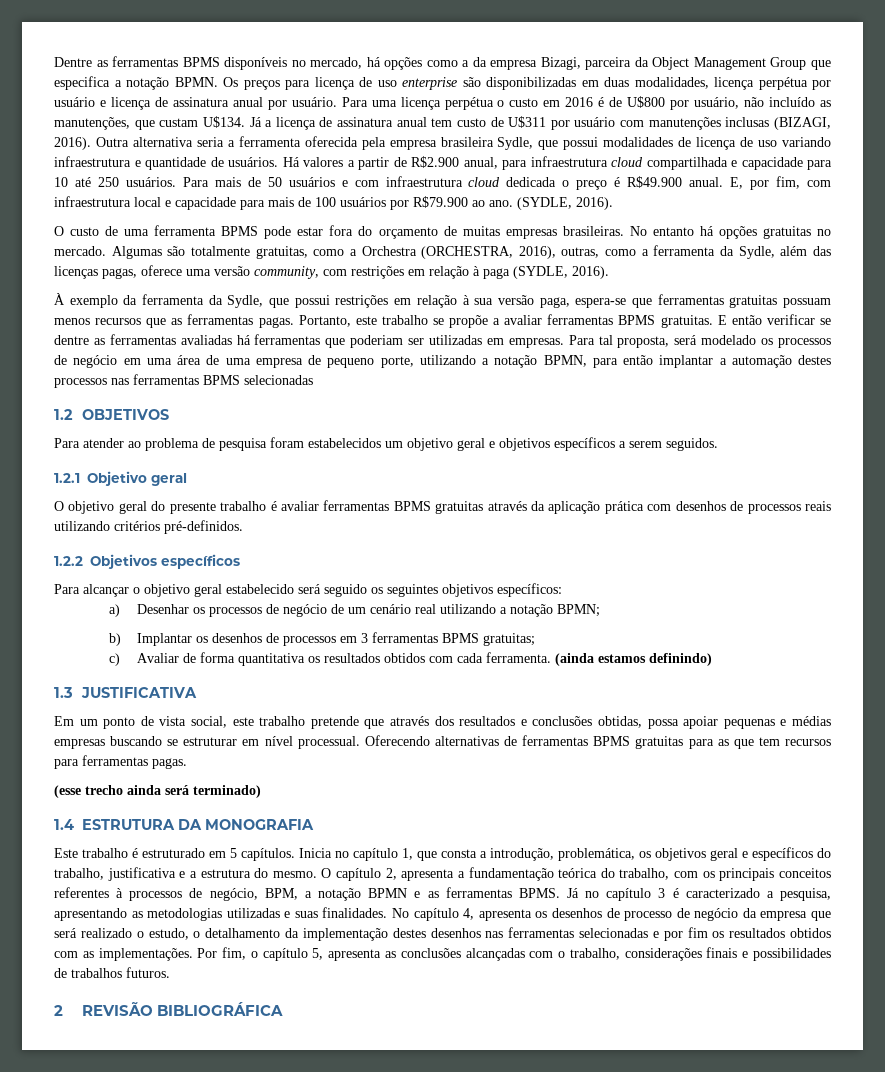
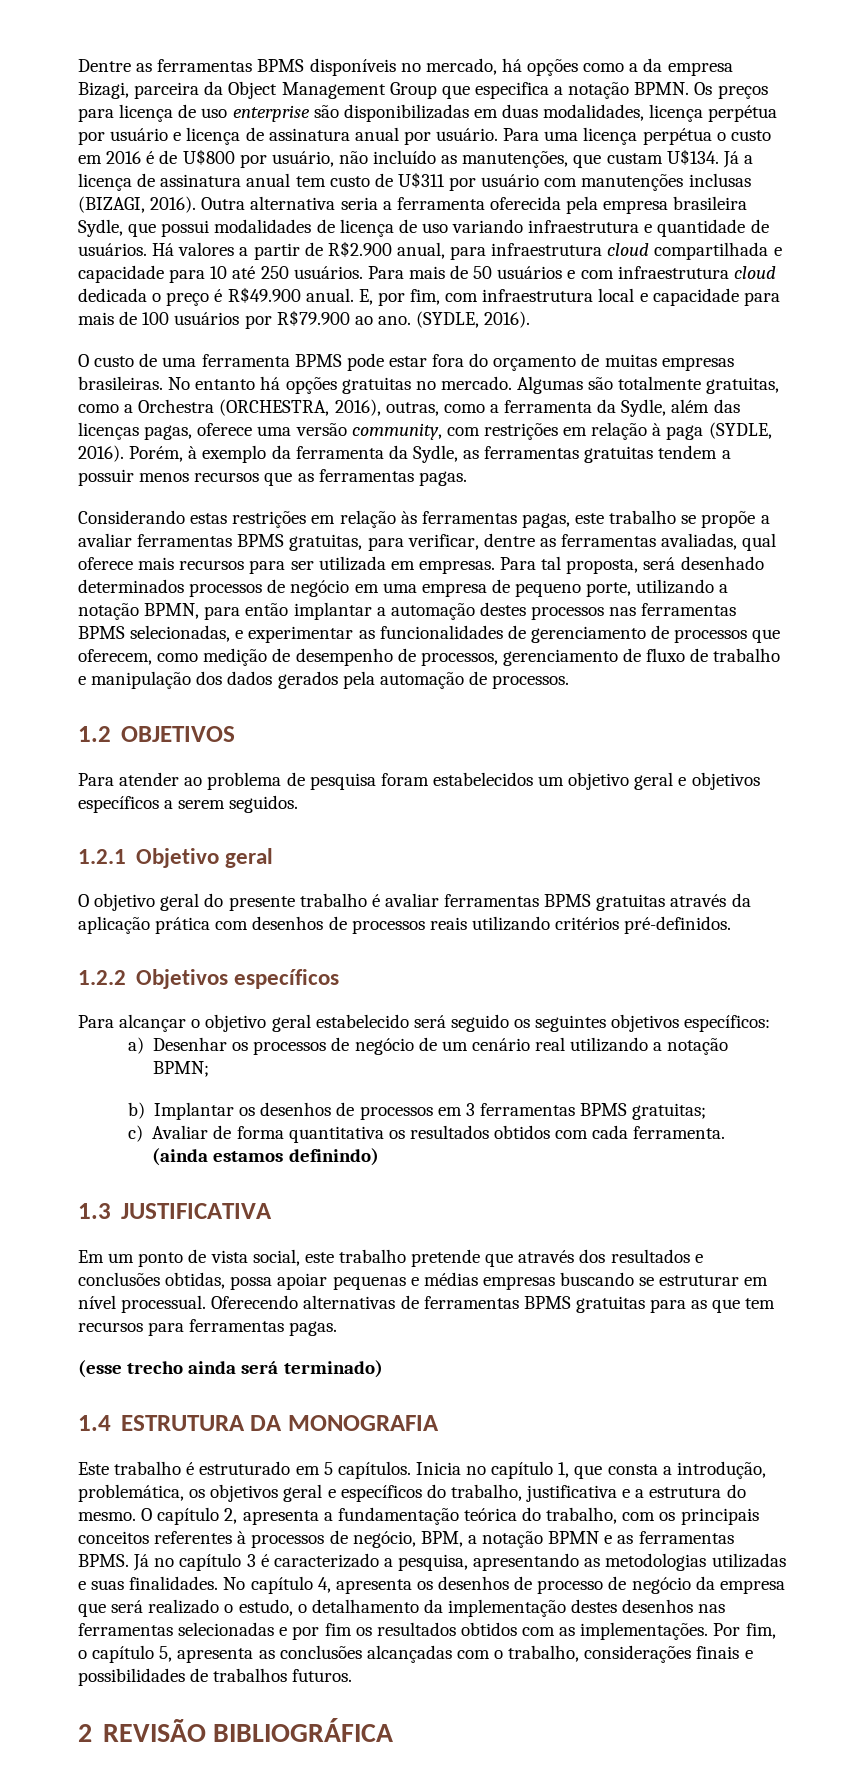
[54,293,65,305] // À -> [129,446,198,462] Porém, à
[269,294,832,308] que possui restrições em relação à sua versão paga, espera-se que ferramentas gratuitas possuam -> [463,445,731,463] [78,469,134,486] as ferramentas gratuitas tendem a possuir
[298,315,351,327] Portanto, -> [78,510,570,528] // Considerando estas restrições em relação às ferramentas pagas,
[660,314,831,328] [54,334,483,348] gratuitas. E então verificar se dentre as ferramentas avaliadas há ferramentas que poderiam ser utilizadas -> [289,533,777,551] [78,556,386,574] gratuitas, para verificar, dentre as ferramentas avaliadas, qual oferece mais recursos para ser utilizada
[701,335,774,345] modelado os -> [680,556,764,570] [78,579,184,593] desenhado determinados
[177,355,251,365] área de uma -> (417, 588) none
[244,375,313,385] selecionadas -> [130,625,781,643] [78,648,781,666] [78,671,570,689] selecionadas, e experimentar as funcionalidades de gerenciamento de processos que oferecem, como medição de desempenho de processos, gerenciamento de fluxo de trabalho e manipulação dos dados gerados pela automação de processos.

